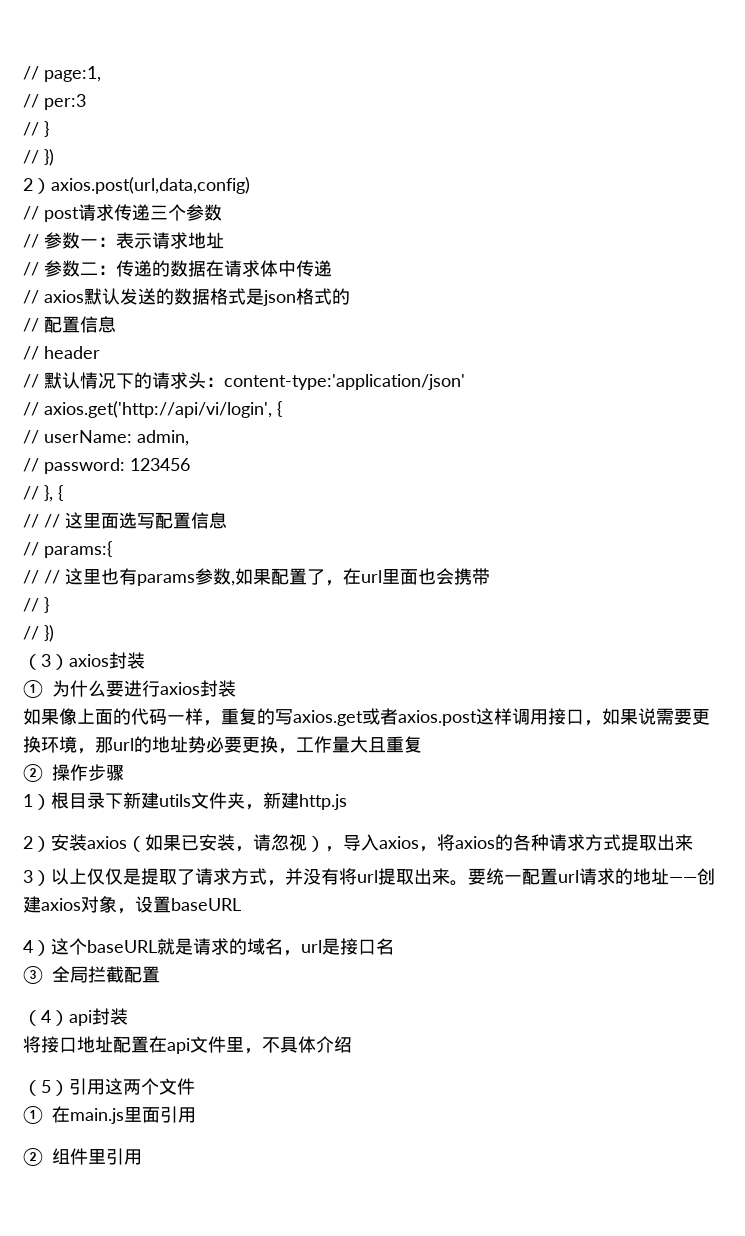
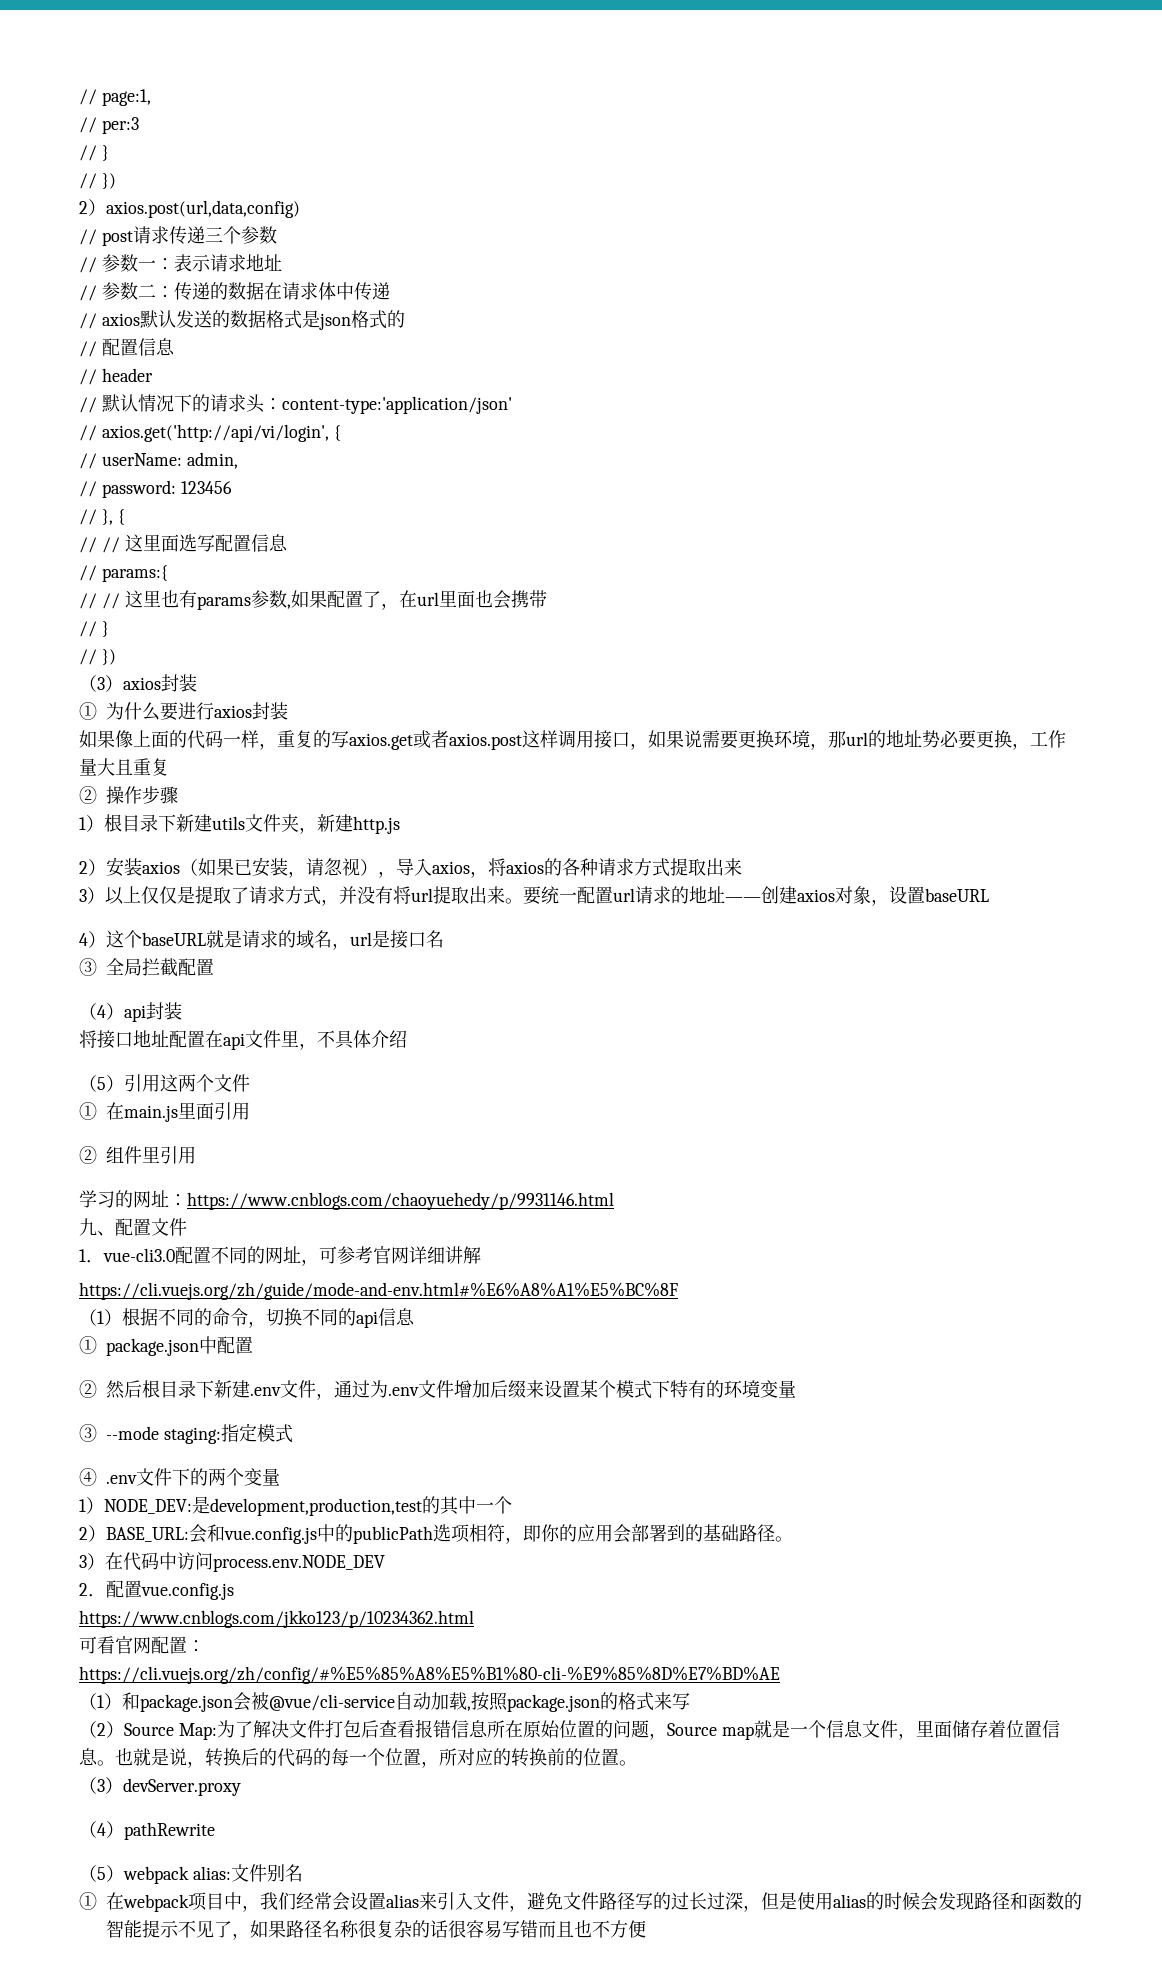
(142, 1157) none -> [79,1190,614,1210] [79,1218,187,1236] [79,1246,481,1266] [79,1282,678,1300] [79,1308,415,1328] [79,1336,253,1356] [79,1380,796,1400] [79,1423,293,1444] [79,1468,280,1486] [79,1496,512,1516] [79,1524,793,1544] [79,1552,385,1572] [79,1580,234,1600] [79,1610,474,1628] [79,1636,205,1654] [79,1666,780,1684] [79,1692,690,1712] [79,1719,1060,1740] [79,1748,637,1768] [79,1777,241,1796] [79,1821,215,1840] [79,1864,303,1884] [79,1892,1082,1912] [106,1920,646,1940] // 学习的网址：https://www.cnblogs.com/chaoyuehedy/p/9931146.html // 九、配置文件 // 1．vue-cli3.0配置不同的网址，可参考官网详细讲解 // https://cli.vuejs.org/zh/guide/mode-and-env.html#%E6%A8%A1%E5%BC%8F // （1）根据不同的命令，切换不同的api信息 // ① package.json中配置 // ②然后根目录下新建.env文件，通过为.env文件增加后缀来设置某个模式下特有的环境变量 // ③ --mode staging:指定模式 // ④ .env文件下的两个变量 // 1）NODE_DEV:是development,production,test的其中一个 // 2）BASE_URL:会和vue.config.js中的publicPath选项相符，即你的应用会部署到的基础路径。 // 3）在代码中访问process.env.NODE_DEV // 2．配置vue.config.js // https://www.cnblogs.com/jkko123/p/10234362.html // 可看官网配置： // https://cli.vuejs.org/zh/config/#%E5%85%A8%E5%B1%80-cli-%E9%85%8D%E7%BD%AE // （1）和package.json会被@vue/cli-service自动加载,按照package.json的格式来写 // （2）Source Map:为了解决文件打包后查看报错信息所在原始位置的问题，Source map就是一个信息文件，里面储存着位置信息。也就是说，转换后的代码的每一个位置，所对应的转换前的位置。 // （3）devServer.proxy // （4）pathRewrite // （5）webpack alias:文件别名 // ①在webpack项目中，我们经常会设置alias来引入文件，避免文件路径写的过长过深，但是使用alias的时候会发现路径和函数的智能提示不见了，如果路径名称很复杂的话很容易写错而且也不方便

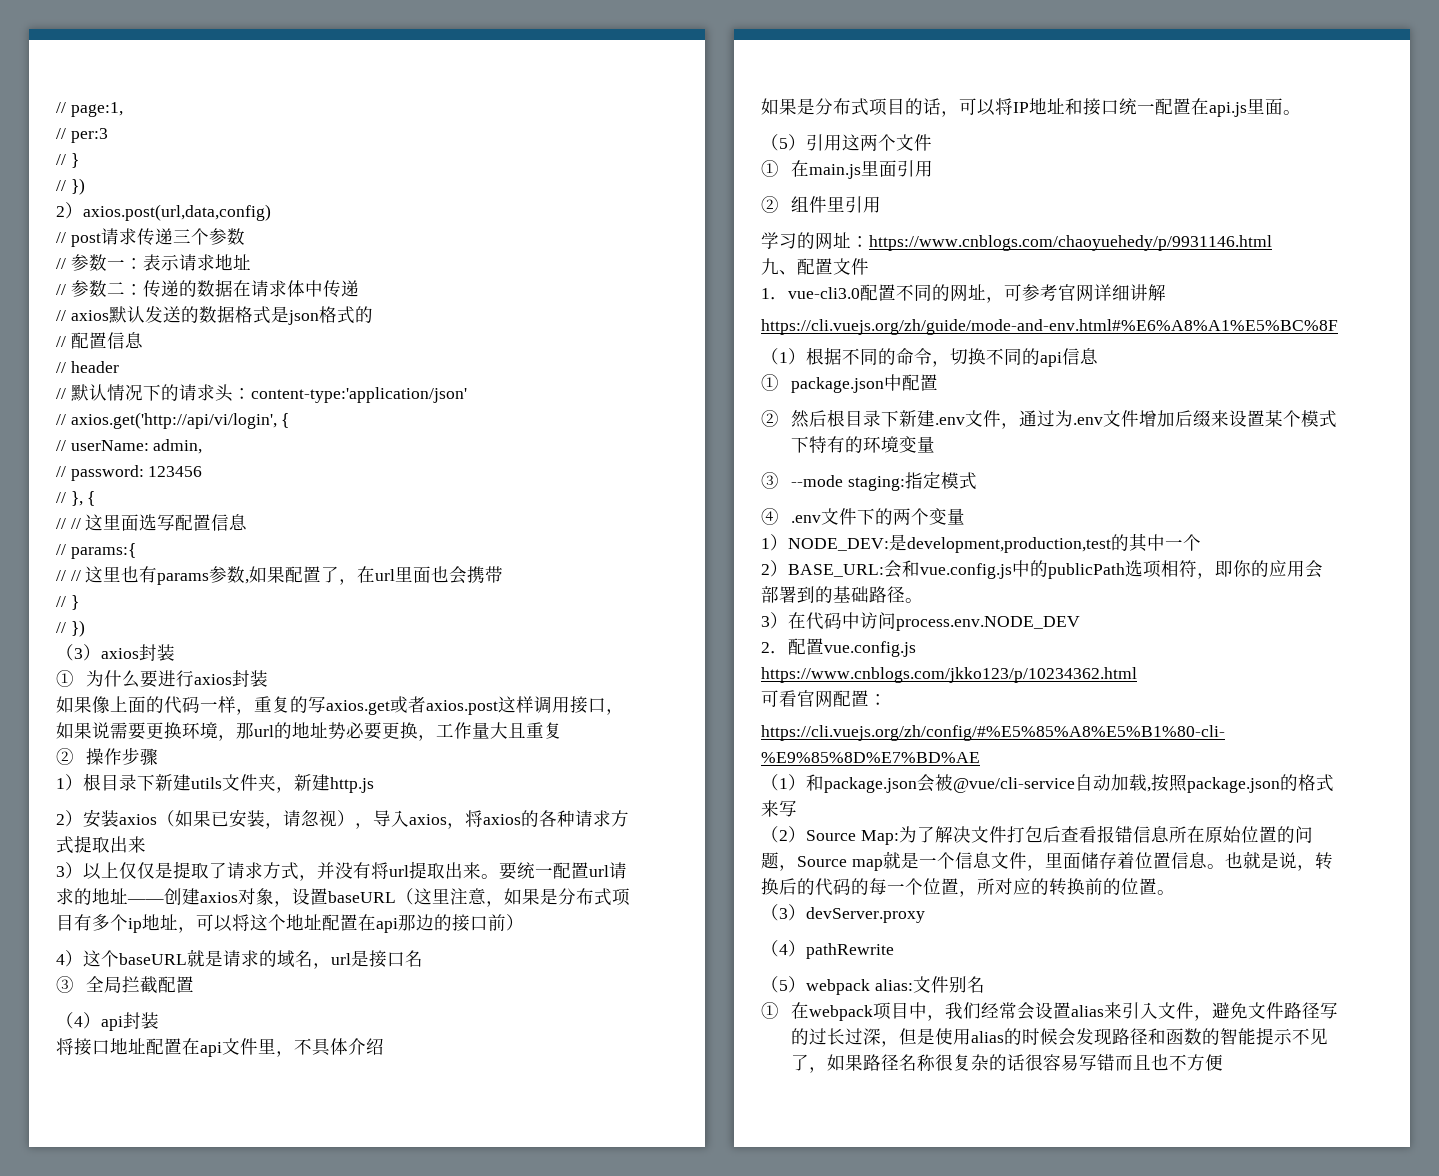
(989, 895) none -> [396,888,630,907] [56,914,524,933] （这里注意，如果是分布式项目有多个ip地址，可以将这个地址配置在api那边的接口前）
(407, 1039) none -> [761,98,1301,117] // 如果是分布式项目的话，可以将IP地址和接口统一配置在api.js里面。

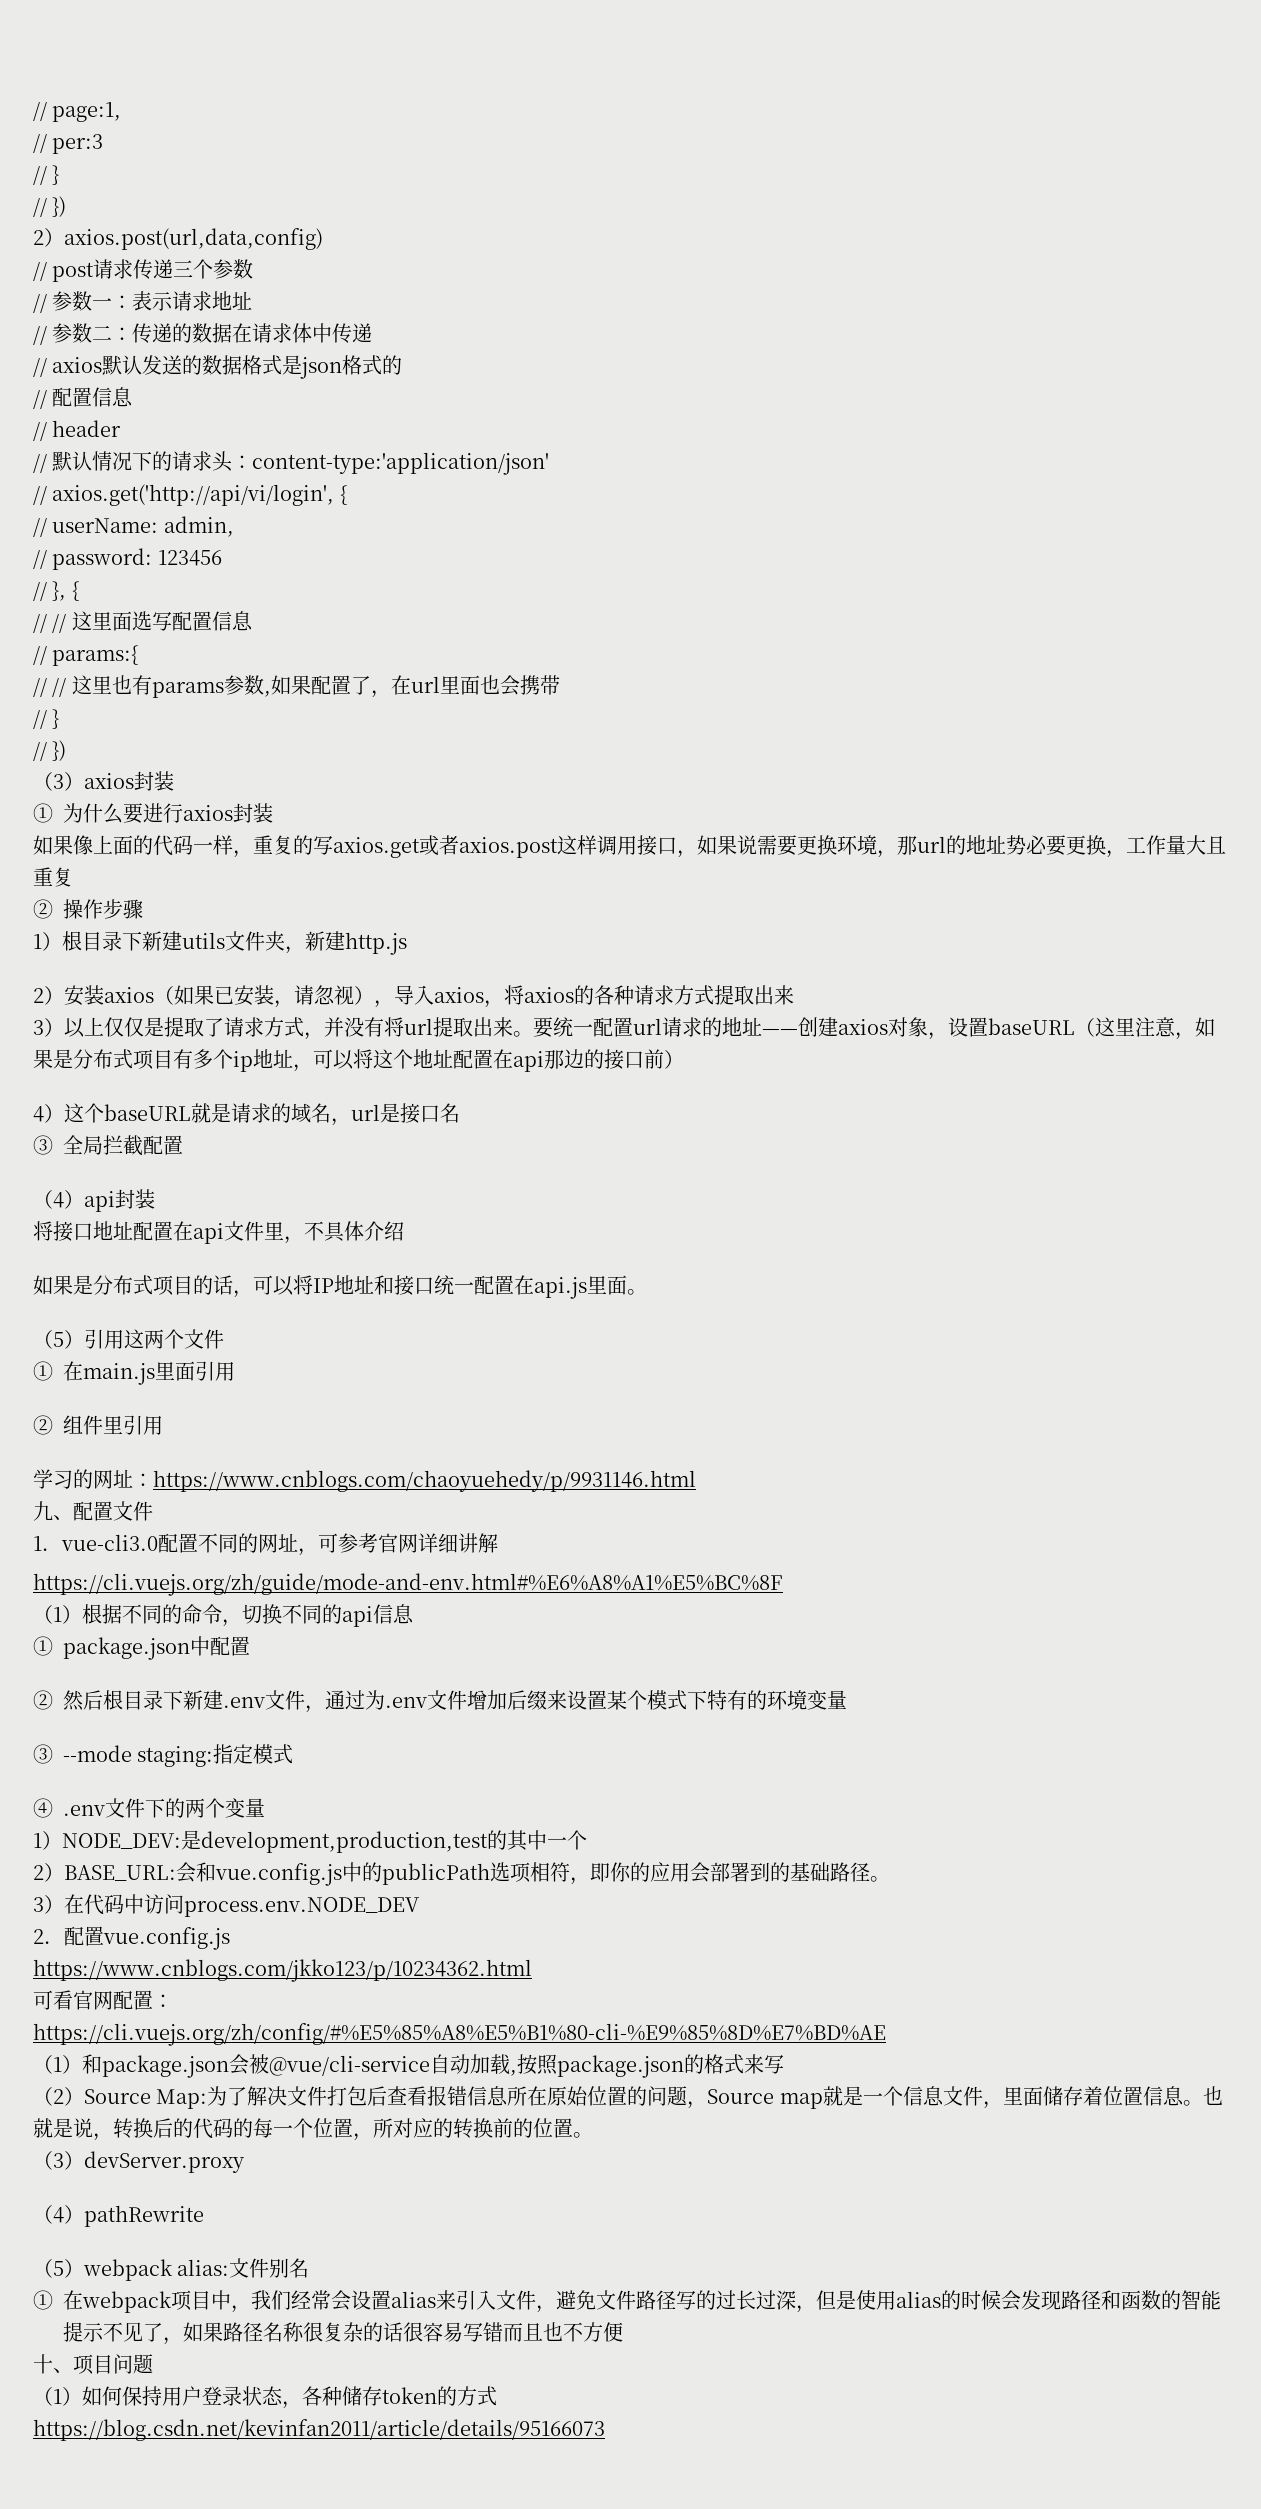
(1223, 1062) none -> [33,2354,153,2375] [33,2386,497,2409] [33,2419,605,2441] // 十、项目问题 // （1）如何保持用户登录状态，各种储存token的方式 // https://blog.csdn.net/kevinfan2011/article/details/95166073

